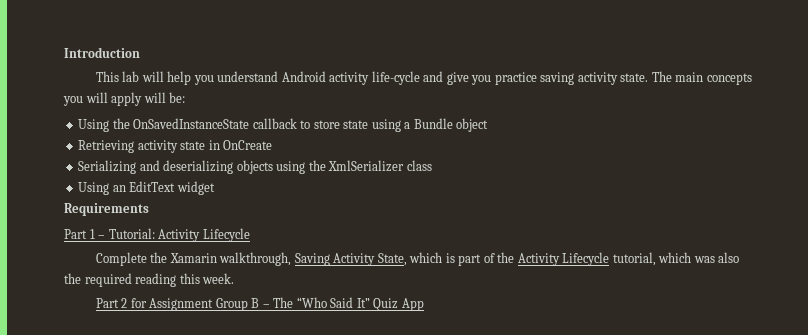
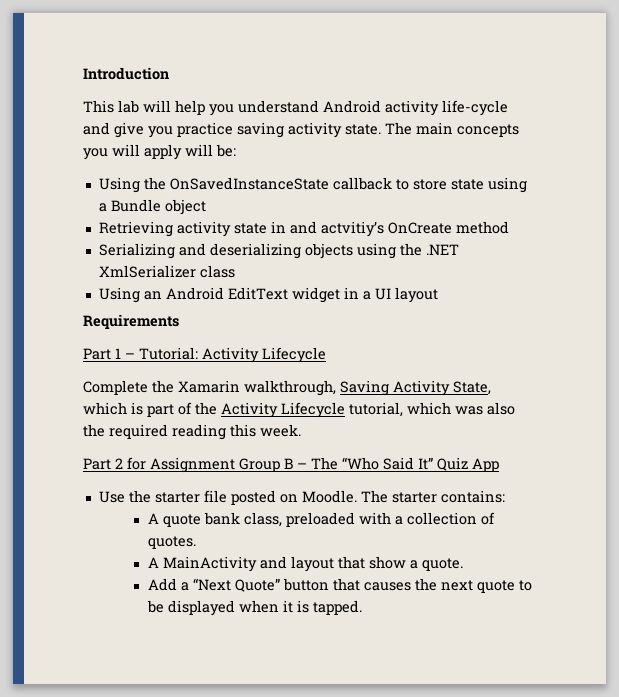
(220, 145) none -> [289,221,384,237] and actvitiy’s
(273, 145) none -> [455,221,509,234] method
(326, 165) none -> [425,244,459,255] .NET
(126, 188) none -> [165,287,224,300] Android
(215, 188) none -> [343,287,438,303] in a UI layout
(424, 304) none -> [98,490,505,505] [147,512,495,527] [147,536,196,549] [147,556,463,572] [147,578,532,593] [146,600,362,616] // Use the starter file posted on Moodle. The starter contains: // A quote bank class, preloaded with a collection of quotes. // A MainActivity and layout that show a quote. // Add a “Next Quote” button that causes the next quote to be displayed when it is tapped.

